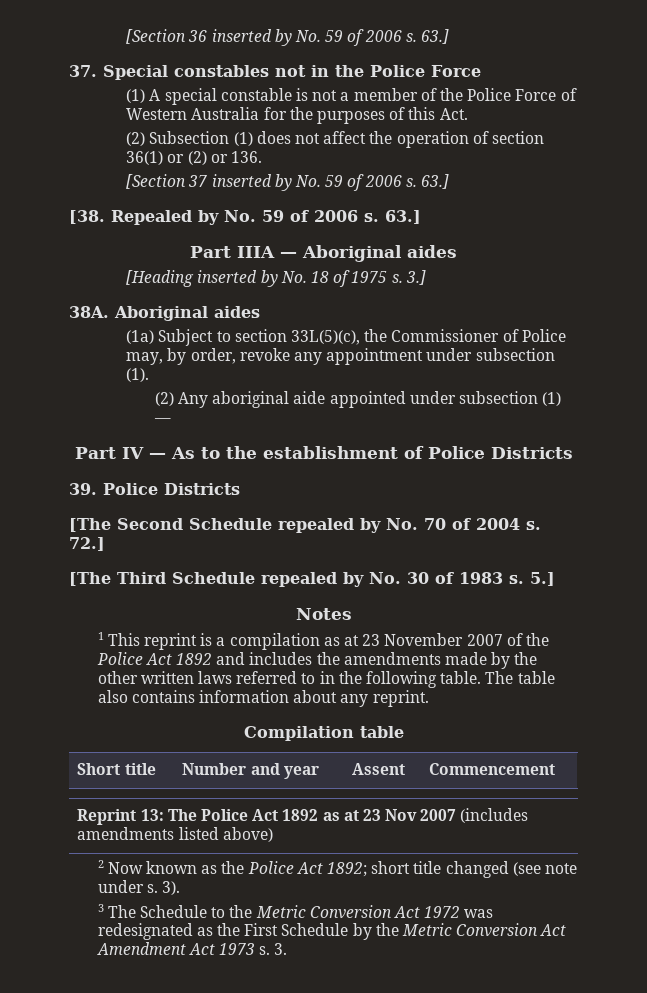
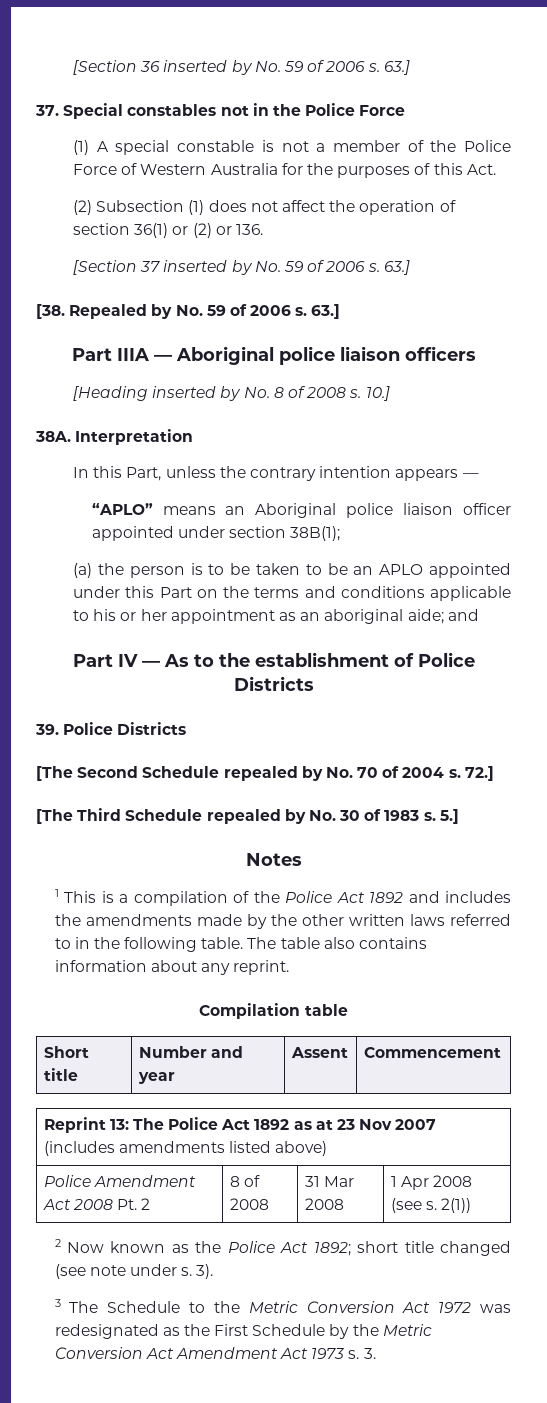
[407,245,457,258] aides -> [278,346,476,365] police liaison officers
[311,270,426,287] [69,306,260,321] [126,329,566,346] [126,348,555,365] [126,368,150,382] [154,391,562,408] [153,418,171,423] 18 of 1975 s. 3.] // 38A. Aboriginal aides // (1a) Subject to section 33L(5)(c), the Commissioner of Police may, by order, revoke any appointment under subsection (1). // (2) Any aboriginal aide appointed under subsection (1) — -> [273,386,390,401] [35,429,194,445] [73,466,479,481] [91,503,511,518] [91,526,341,541] [73,563,511,578] [73,586,511,601] [73,609,479,624] 8 of 2008 s. 10.] // 38A. Interpretation // In this Part, unless the contrary intention appears — // “APLO” means an Aboriginal police liaison officer appointed under section 38B(1); // (a) the person is to be taken to be an APLO appointed under this Part on the terms and conditions applicable to his or her appointment as an aboriginal aide; and
[144,633,198,650] reprint -> (97, 897) none
[323,633,503,646] as at 23 November 2007 -> (228, 898) none
(273, 834) none -> [43,1175,196,1187] [42,1198,151,1210] [229,1175,260,1187] [229,1198,269,1210] [304,1176,354,1187] [304,1198,344,1210] [390,1175,472,1190] [390,1198,471,1213] // Police Amendment Act 2008 Pt. 2 | 8 of 2008 | 31 Mar 2008 | 1 Apr 2008 (see s. 2(1))

